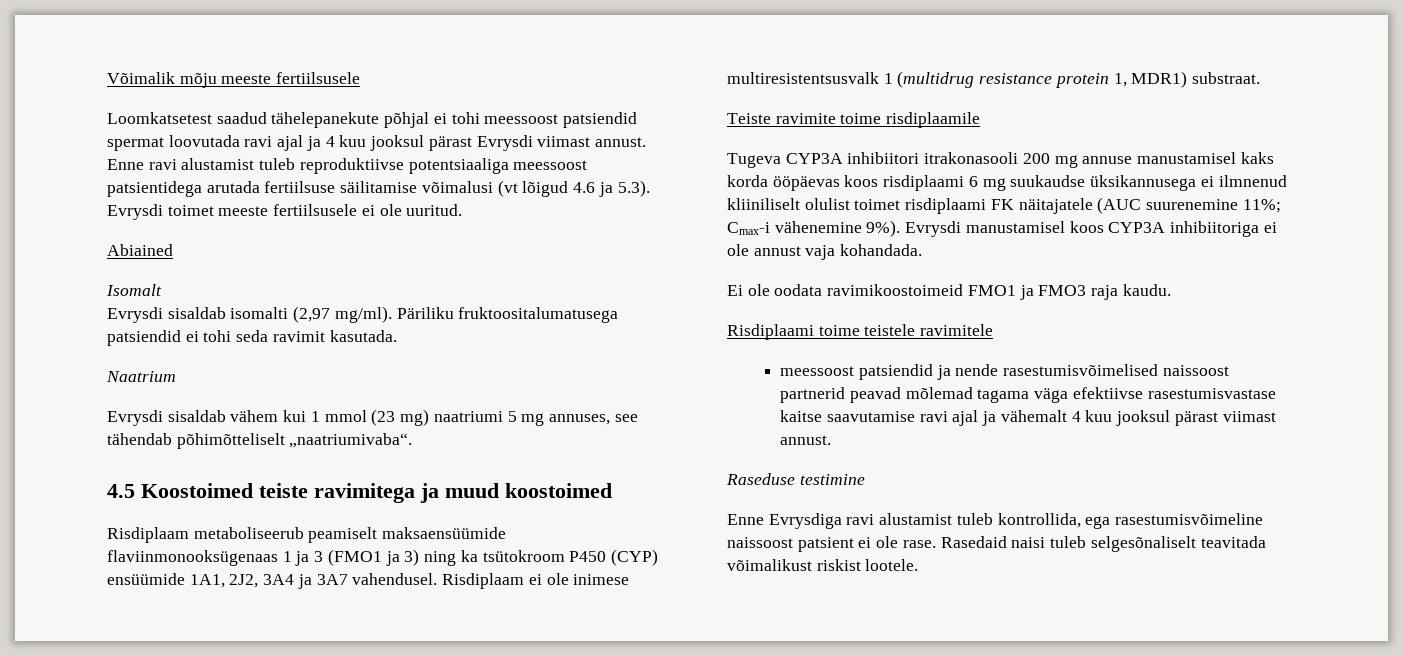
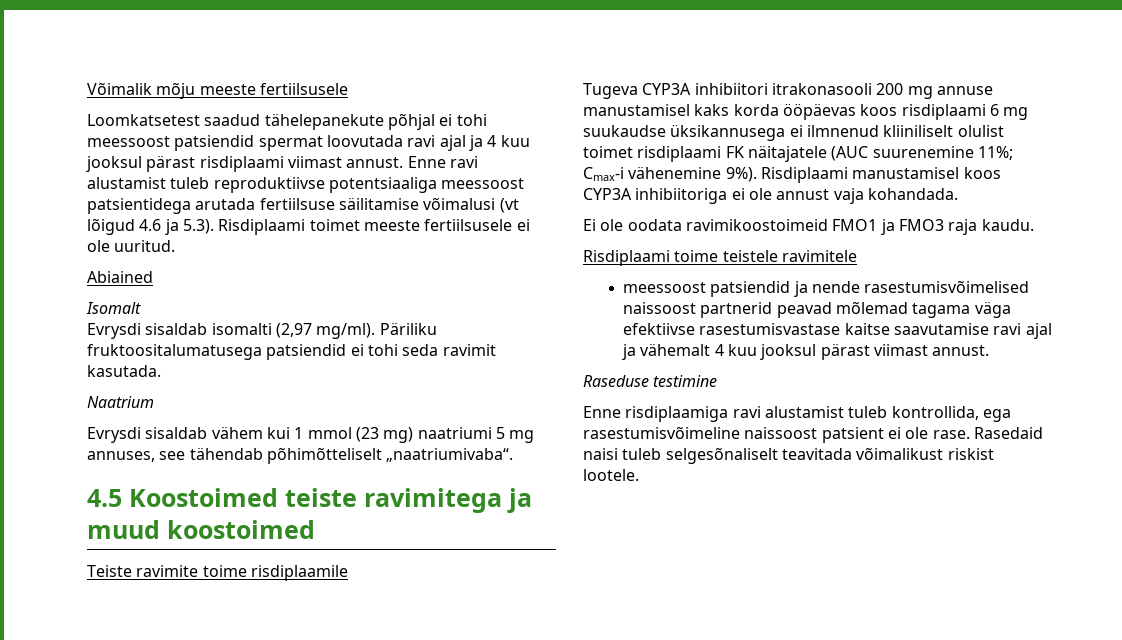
[476,135,533,151] Evrysdi -> [199,156,284,172] risdiplaami
[107,204,163,220] Evrysdi -> [218,219,306,235] Risdiplaami
[107,527,507,543] [107,549,658,566] [107,573,630,589] [727,71,1261,88] // Risdiplaam metaboliseerub peamiselt maksaensüümide flaviinmonooksügenaas 1 ja 3 (FMO1 ja 3) ning ka tsütokroom P450 (CYP) ensüümide 1A1, 2J2, 3A4 ja 3A7 vahendusel. Risdiplaam ei ole inimese multiresistentsusvalk 1 (multidrug resistance protein 1, MDR1) substraat. -> (315, 529) none
[905,221,962,237] Evrysdi -> [760,167,848,183] Risdiplaami
[768,513,842,529] Evrysdiga -> [625,406,729,422] risdiplaamiga

